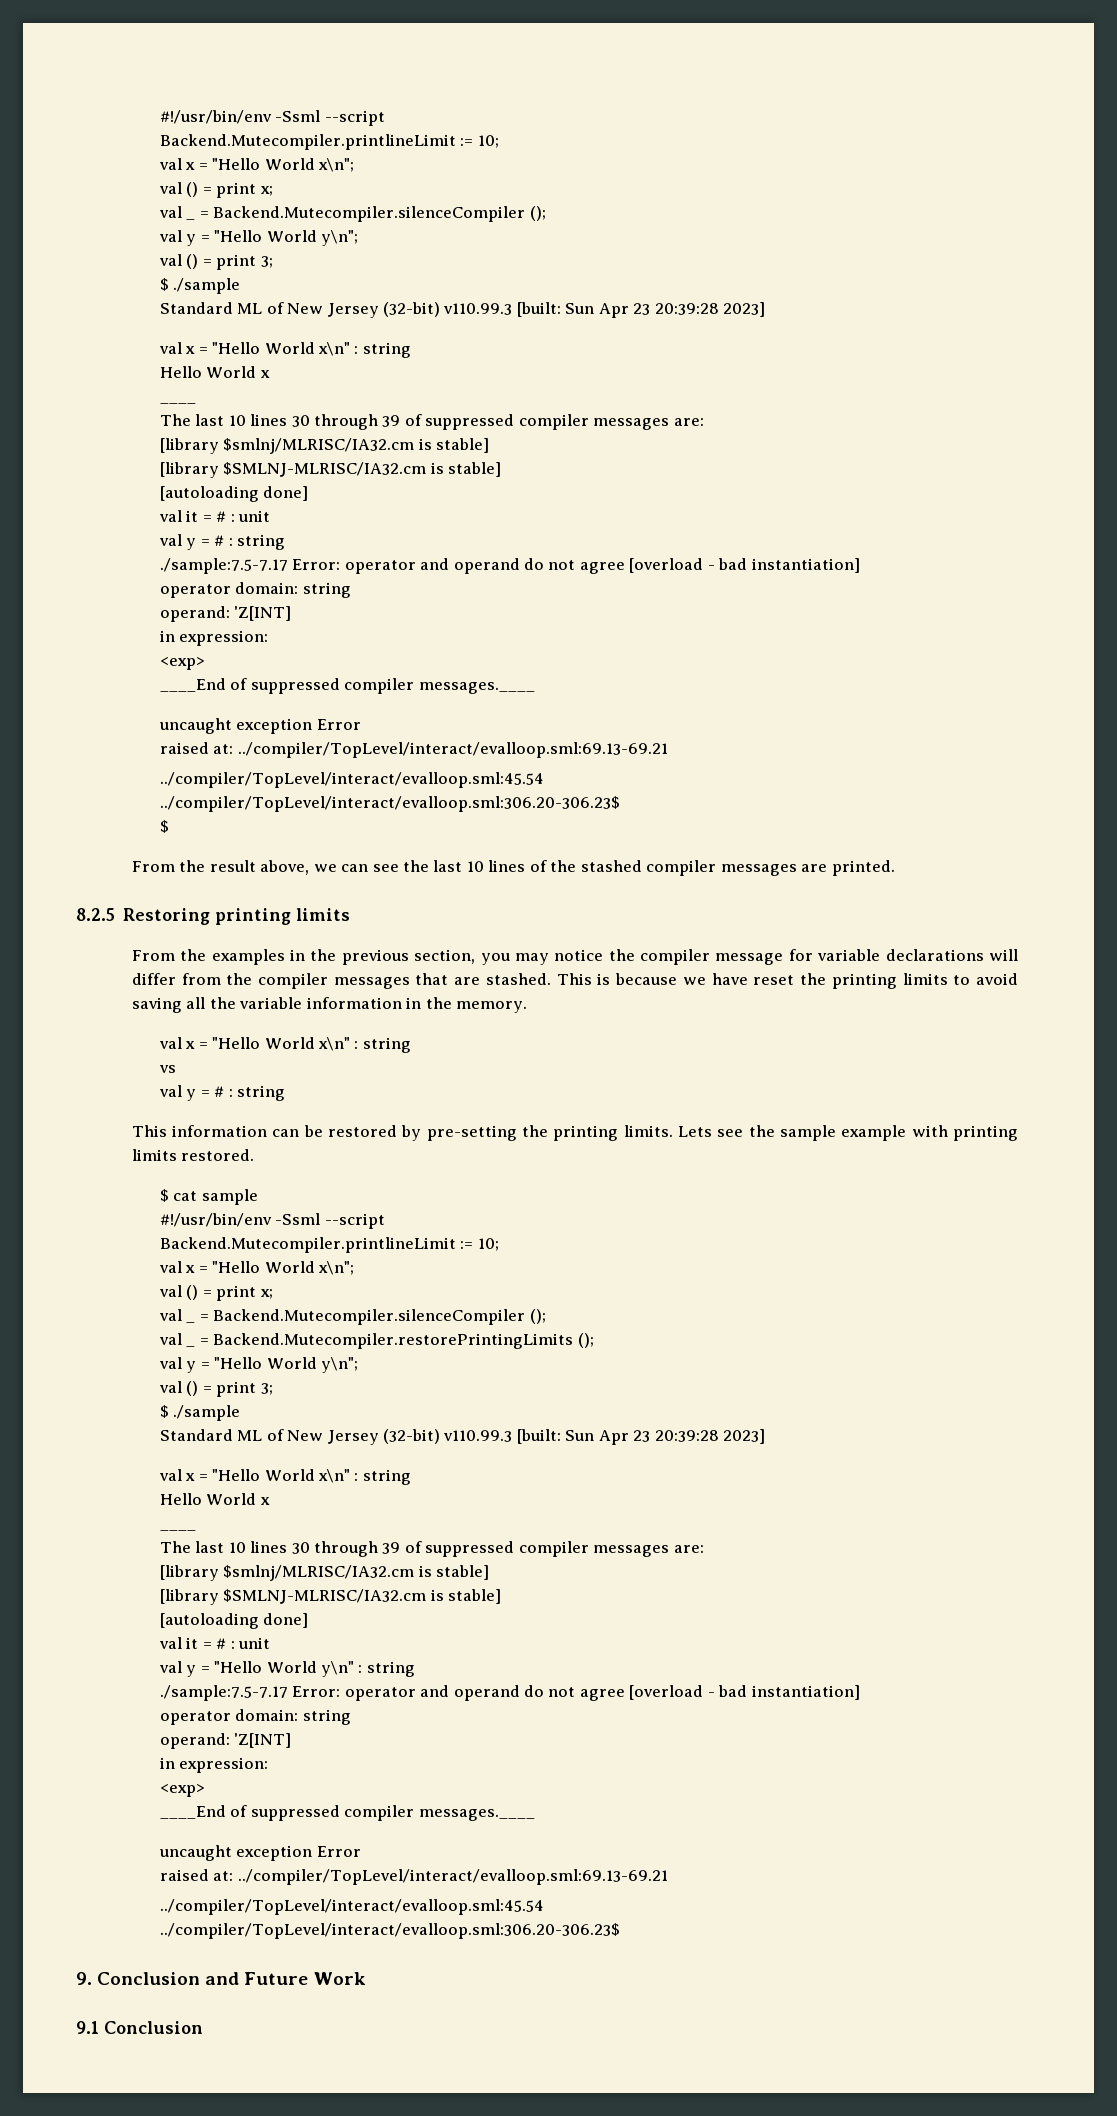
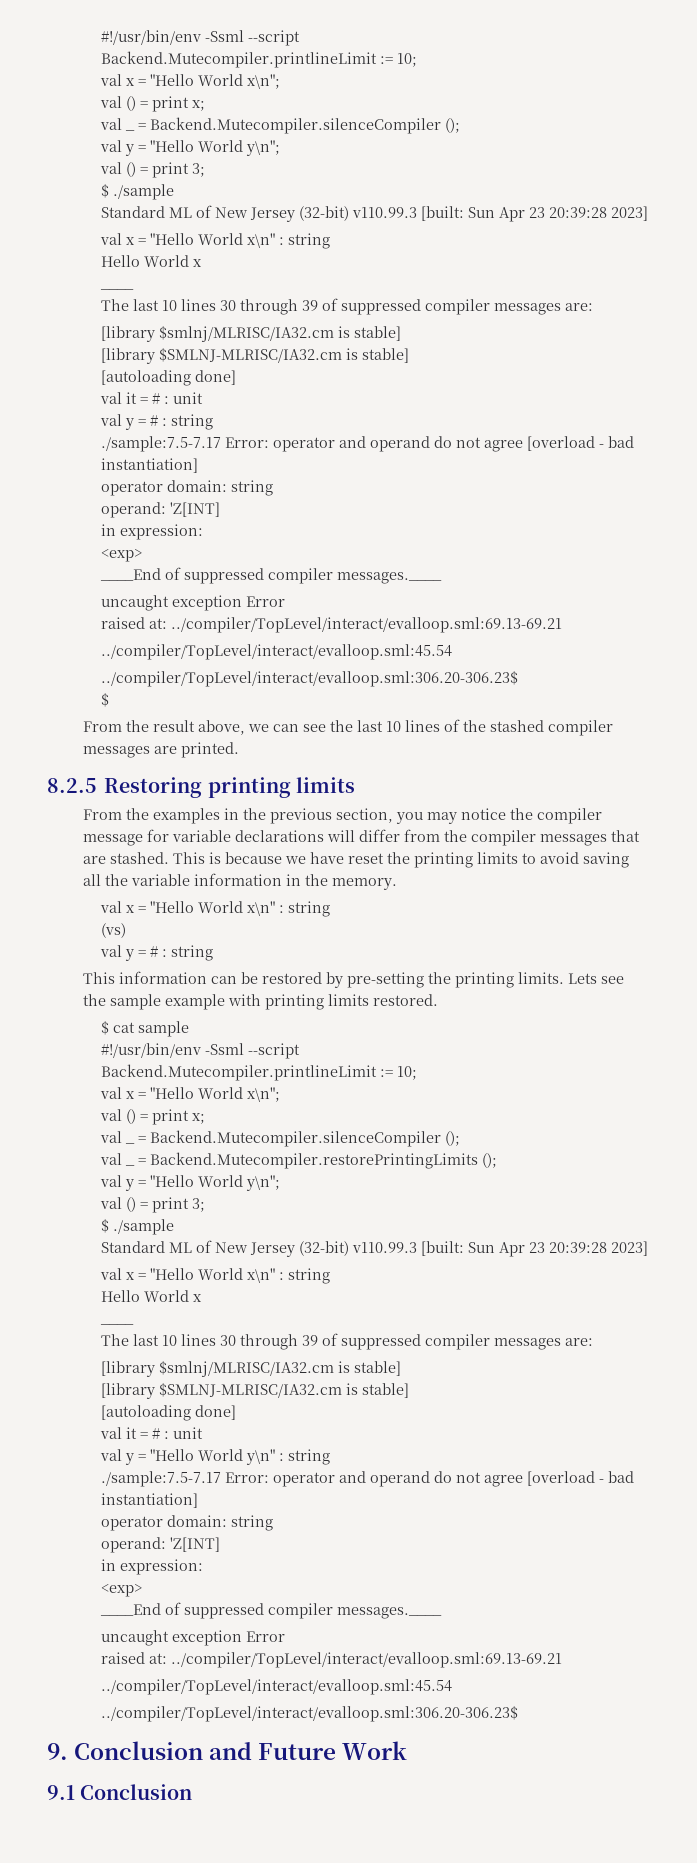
[158,1065,176,1073] vs -> [101,923,127,938] (vs)

